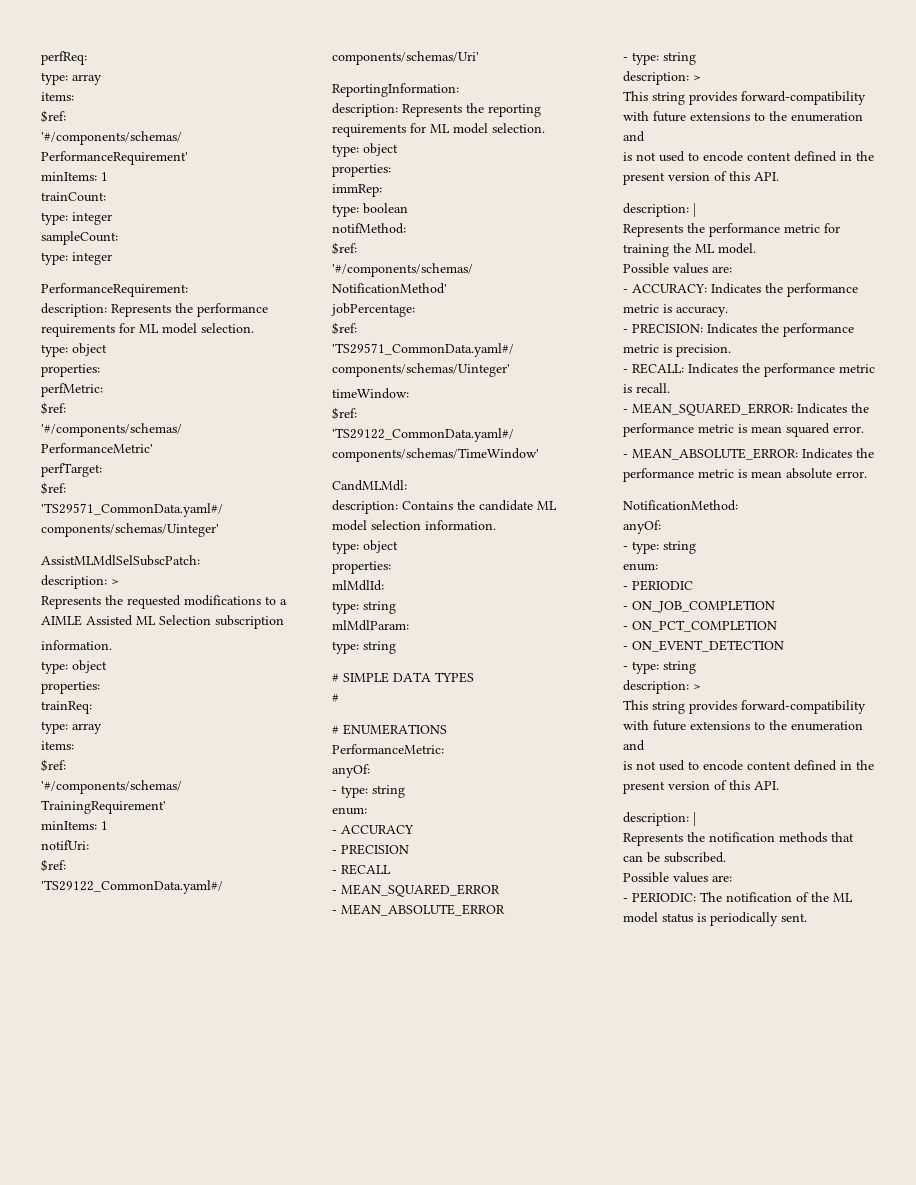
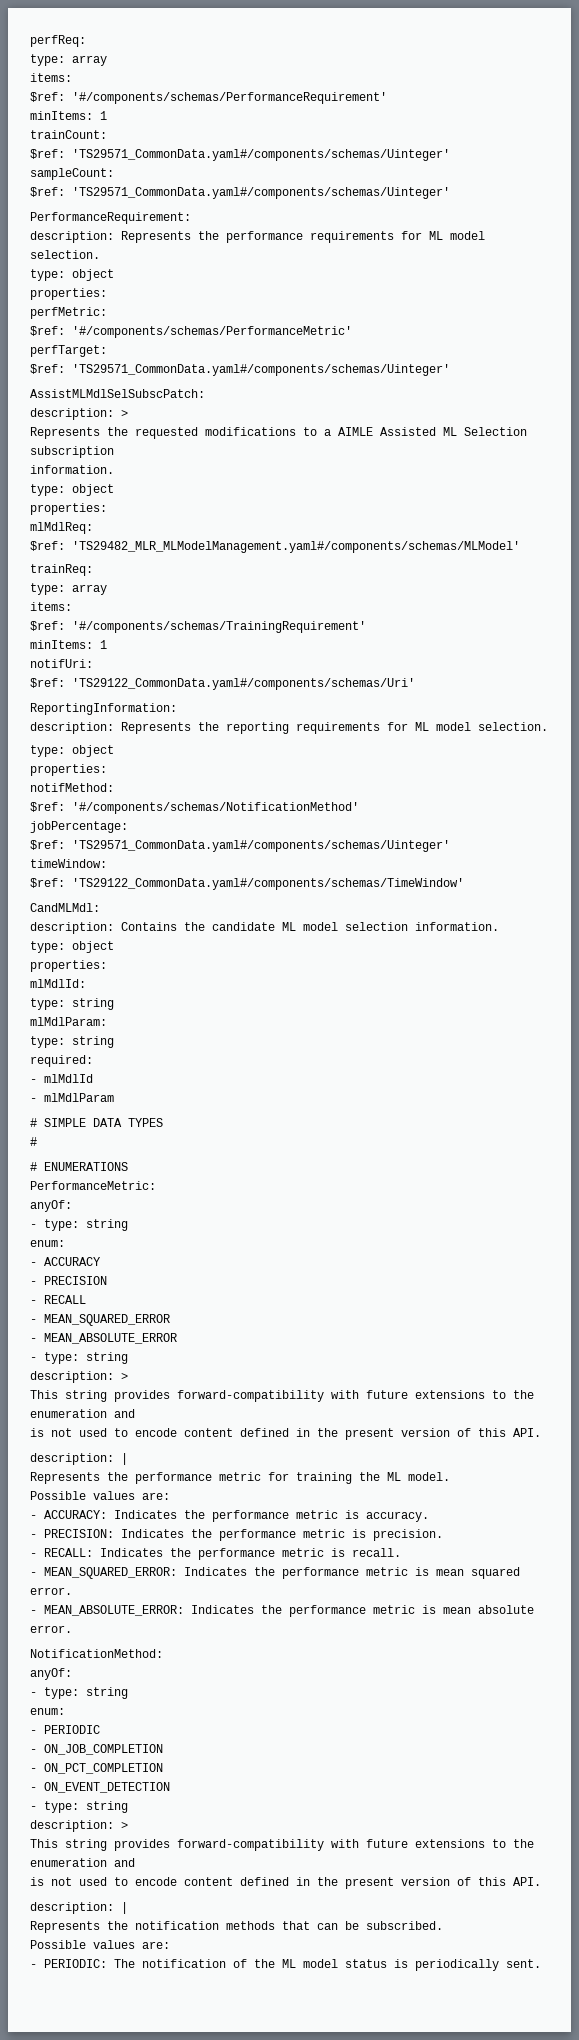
[41,212,112,225] type: integer -> [30,149,450,161] $ref: 'TS29571_CommonData.yaml#/components/schemas/Uinteger'
[41,252,112,265] type: integer -> [30,187,450,199] $ref: 'TS29571_CommonData.yaml#/components/schemas/Uinteger'
(100, 687) none -> [30,522,93,534] [30,541,520,553] // mlMdlReq: // $ref: 'TS29482_MLR_MLModelManagement.yaml#/components/schemas/MLModel'
[332,184,382,197] [332,203,408,217] // immRep: // type: boolean -> (107, 770) none
(396, 647) none -> [30,1055,93,1067] [30,1074,93,1083] [30,1093,114,1102] // required: // - mlMdlId // - mlMdlParam

